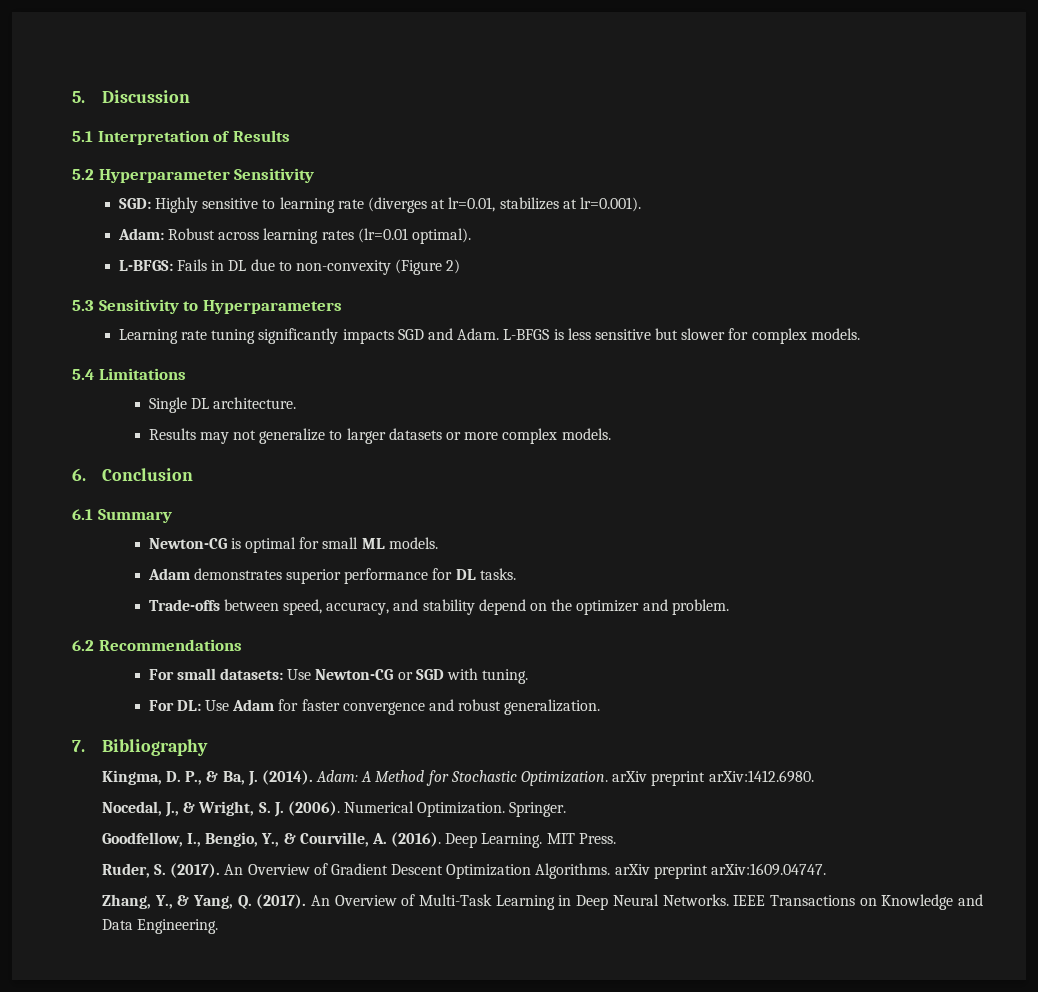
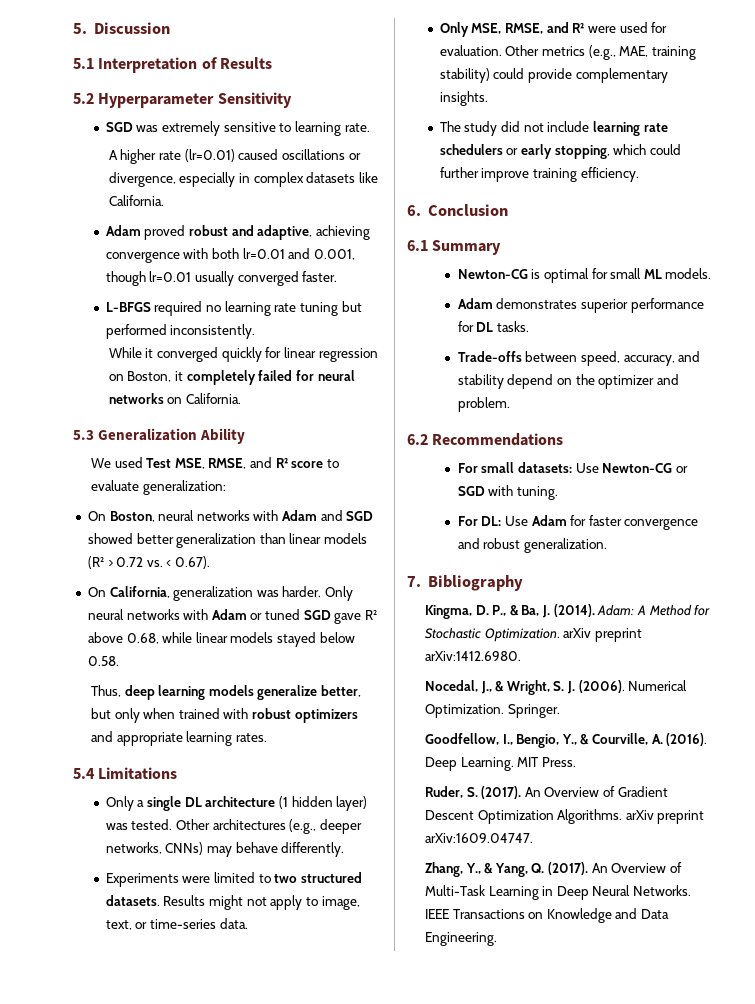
[118,197,641,213] [117,228,471,244] [118,259,461,275] [72,299,342,314] [118,328,860,344] [72,368,186,380] [148,397,297,413] [148,428,611,444] SGD: Highly sensitive to learning rate (diverges at lr=0.01, stabilizes at lr=0.001). // Adam: Robust across learning rates (lr=0.01 optimal). // L-BFGS: Fails in DL due to non-convexity (Figure 2) // 5.3 Sensitivity to Hyperparameters // Learning rate tuning significantly impacts SGD and Adam. L-BFGS is less sensitive but slower for complex models. // 5.4 Limitations // Single DL architecture. // Results may not generalize to larger datasets or more complex models. -> [105,121,370,136] [108,149,361,164] [108,172,378,187] [108,195,164,206] [105,225,370,240] [105,248,355,263] [105,271,338,286] [105,301,362,316] [105,324,256,339] [108,347,378,362] [108,370,355,385] [108,393,242,404] [73,428,246,444] [90,457,340,469] [90,480,226,495] [87,510,374,522] [87,533,368,548] [87,556,211,569] [87,586,354,601] [87,609,378,624] [87,632,355,647] [87,656,119,666] [90,685,362,700] [90,708,358,723] [90,731,267,746] [73,767,178,780] [105,796,368,811] [105,819,362,834] [105,842,345,857] [105,872,362,887] [105,895,360,910] [105,918,248,930] [439,22,668,37] [439,45,696,60] [439,68,668,83] [439,91,488,106] [439,121,668,136] [439,144,681,159] [439,167,639,182] SGD was extremely sensitive to learning rate. // A higher rate (lr=0.01) caused oscillations or divergence, especially in complex datasets like California. // Adam proved robust and adaptive, achieving convergence with both lr=0.01 and 0.001, though lr=0.01 usually converged faster. // L-BFGS required no learning rate tuning but performed inconsistently. // While it converged quickly for linear regression on Boston, it completely failed for neural networks on California. // 5.3 Generalization Ability // We used Test MSE, RMSE, and R² score to evaluate generalization: // On Boston, neural networks with Adam and SGD showed better generalization than linear models (R² > 0.72 vs. < 0.67). // On California, generalization was harder. Only neural networks with Adam or tuned SGD gave R² above 0.68, while linear models stayed below 0.58. // Thus, deep learning models generalize better, but only when trained with robust optimizers and appropriate learning rates. // 5.4 Limitations // Only a single DL architecture (1 hidden layer) was tested. Other architectures (e.g., deeper networks, CNNs) may behave differently. // Experiments were limited to two structured datasets. Results might not apply to image, text, or time-series data. // Only MSE, RMSE, and R² were used for evaluation. Other metrics (e.g., MAE, training stability) could provide complementary insights. // The study did not include learning rate schedulers or early stopping, which could further improve training efficiency.

